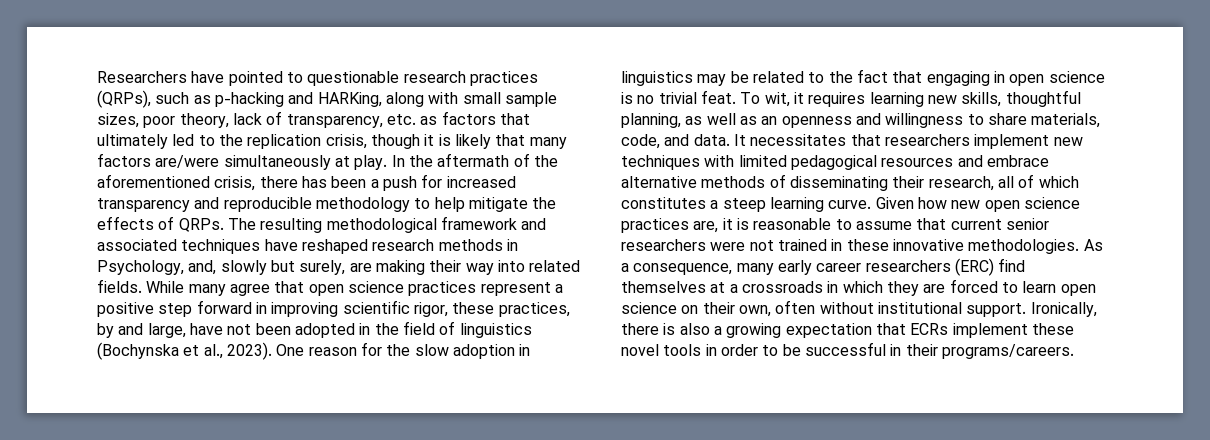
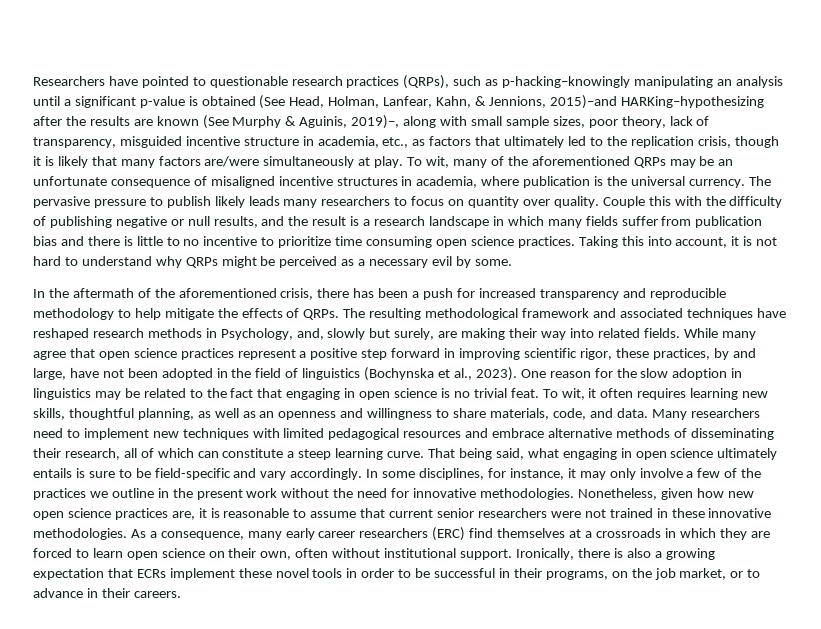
[214,92,382,107] p-hacking and HARKing, -> [502,76,783,88] [33,95,764,109] [33,115,400,129] p-hacking–knowingly manipulating an analysis until a significant p-value is obtained (See Head, Holman, Lanfear, Kahn, & Jennions, 2015)–and HARKing–hypothesizing after the results are known (See Murphy & Aguinis, 2019)–,
[386,114,416,125] etc. -> [119,136,409,148] misguided incentive structure in academia, etc.,
(388, 162) none -> [407,156,734,168] [33,176,771,188] [33,196,783,208] [33,216,763,228] [33,236,778,248] [33,256,512,268] To wit, many of the aforementioned QRPs may be an unfortunate consequence of misaligned incentive structures in academia, where publication is the universal currency. The pervasive pressure to publish likely leads many researchers to focus on quantity over quality. Couple this with the difficulty of publishing negative or null results, and the result is a research landscape in which many fields suffer from publication bias and there is little to no incentive to prioritize time consuming open science practices. Taking this into account, it is not hard to understand why QRPs might be perceived as a necessary evil by some. //
(804, 98) none -> [600,388,634,398] often
[733,134,970,146] It necessitates that researchers -> [651,408,760,420] [33,428,80,438] Many researchers need to
[621,197,706,209] constitutes -> [197,448,284,458] can constitute
[875,197,914,209] Given -> [428,448,778,460] [33,468,762,480] [33,488,693,500] That being said, what engaging in open science ultimately entails is sure to be field-specific and vary accordingly. In some disciplines, for instance, it may only involve a few of the practices we outline in the present work without the need for innovative methodologies. Nonetheless, given
[941,344,1074,359] programs/careers. -> [545,568,761,580] [33,588,181,598] programs, on the job market, or to advance in their careers.

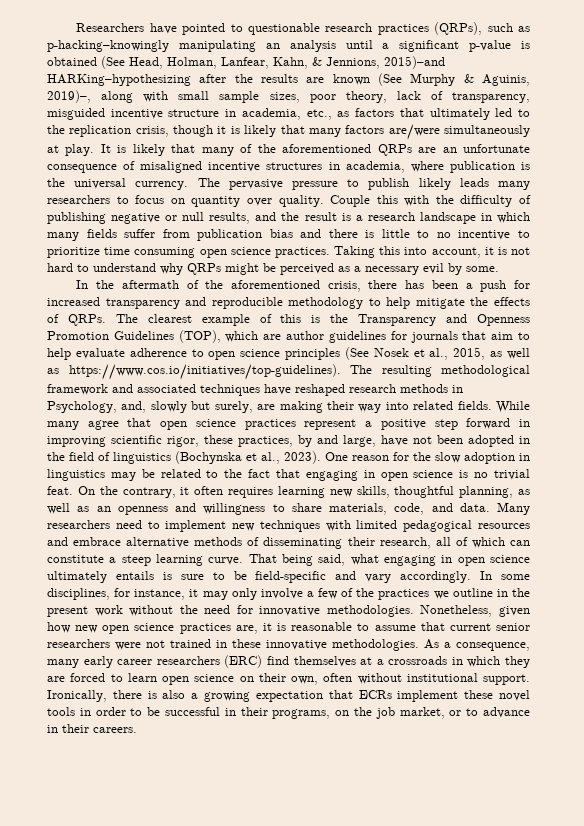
[407,156,450,168] To wit, -> [100,144,196,156] It is likely that
[669,156,715,168] may be -> [418,147,437,153] are
(366, 313) none -> [147,314,531,326] [47,330,530,343] [47,347,531,360] [47,364,372,380] clearest example of this is the Transparency and Openness Promotion Guidelines (TOP), which are author guidelines for journals that aim to help evaluate adherence to open science principles (See Nosek et al., 2015, as well as https://www.cos.io/initiatives/top-guidelines). The
[542,388,585,400] To wit, -> [77,486,176,498] On the contrary,

